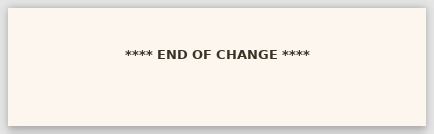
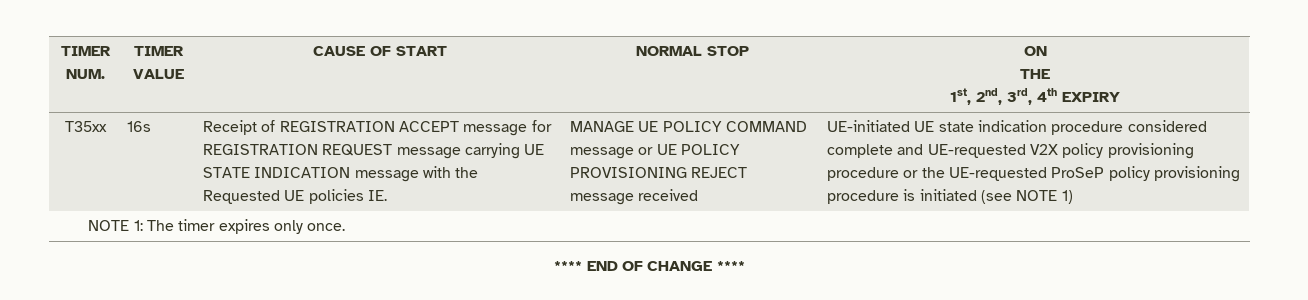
(124, 54) none -> [60,46,111,56] [65,69,105,79] [134,46,184,56] [133,69,184,79] [313,46,447,56] [635,46,749,56] [1023,46,1047,56] [1020,69,1050,79] [950,88,1120,105] [64,121,107,132] [126,121,151,132] [202,120,552,136] [202,143,545,159] [202,166,479,182] [202,189,387,204] [569,121,807,132] [569,144,740,159] [569,167,748,178] [569,189,699,205] [826,120,1207,135] [826,143,1194,159] [826,166,1240,182] [826,189,1073,204] [88,219,346,234] TIMER NUM. | TIMER VALUE | CAUSE OF START | NORMAL STOP | ON // THE // 1st, 2nd, 3rd, 4th EXPIRY // T35xx | 16s | Receipt of REGISTRATION ACCEPT message for REGISTRATION REQUEST message carrying UE STATE INDICATION message with the Requested UE policies IE. | MANAGE UE POLICY COMMAND message or UE POLICY PROVISIONING REJECT message received | UE-initiated UE state indication procedure considered complete and UE-requested V2X policy provisioning procedure or the UE-requested ProSeP policy provisioning procedure is initiated (see NOTE 1) // NOTE 1: The timer expires only once. //

